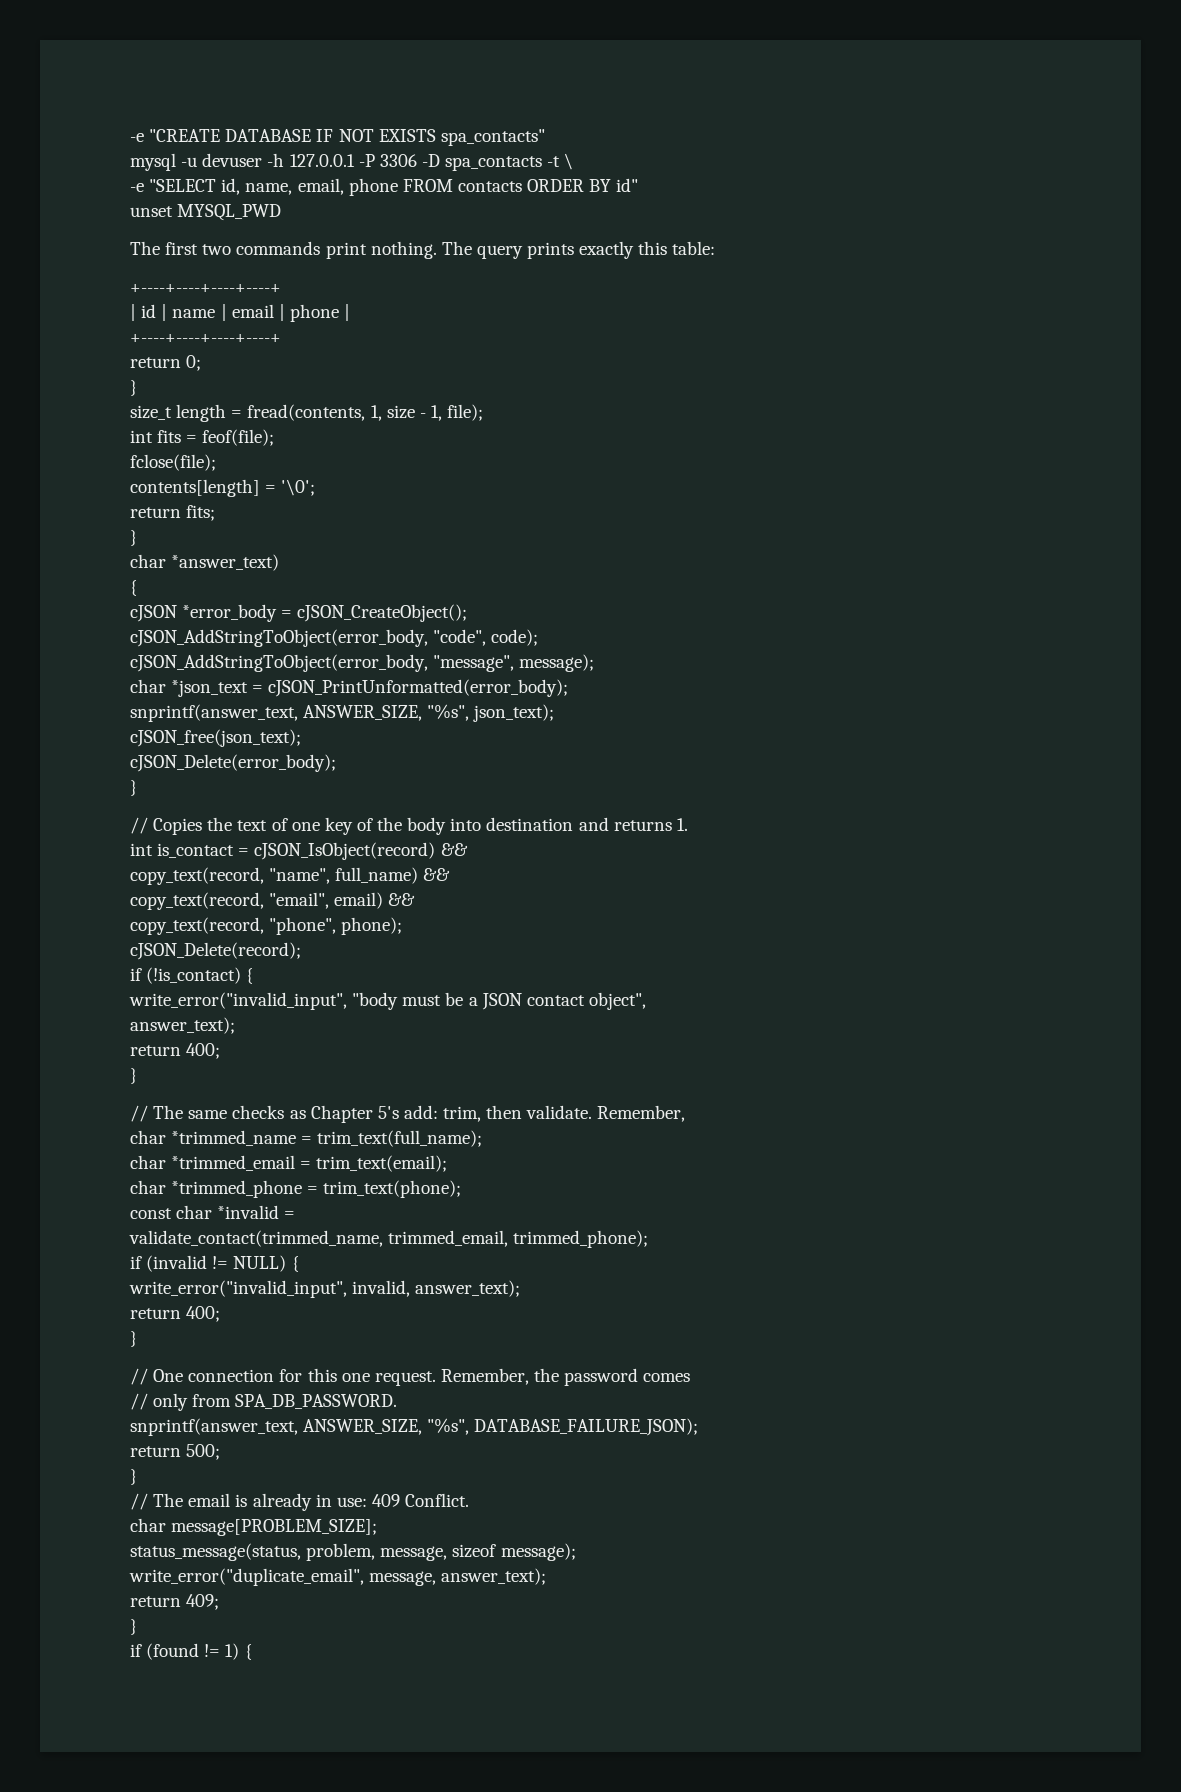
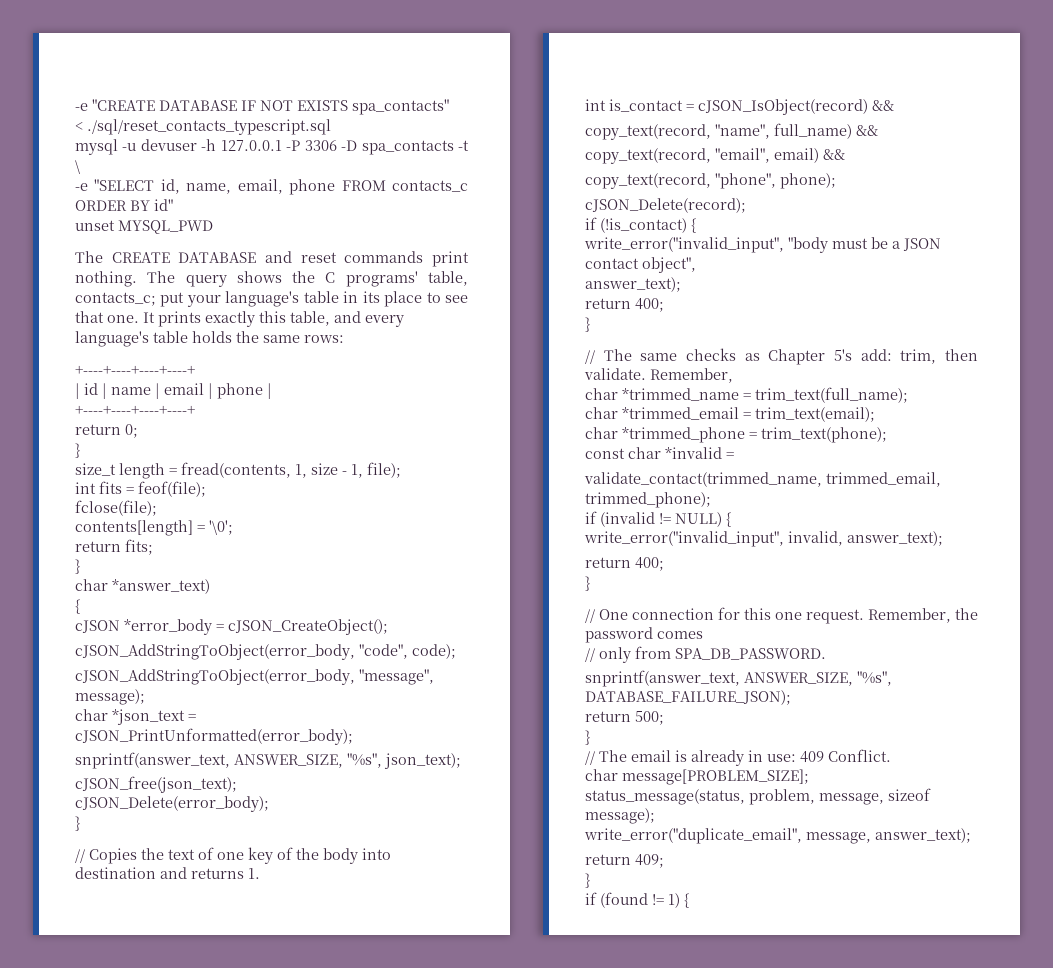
(545, 137) none -> [75,119,331,135] // < ./sql/reset_contacts_typescript.sql
[457,181,522,192] contacts -> [392,180,468,192] contacts_c
[165,242,232,255] first two -> [111,251,337,263] CREATE DATABASE and reset
[527,241,716,259] prints exactly this table: -> [236,271,468,287] [75,291,469,307] [75,311,404,327] [75,331,344,347] shows the C programs' table, contacts_c; put your language's table in its place to see that one. It prints exactly this table, and every language's table holds the same rows:

